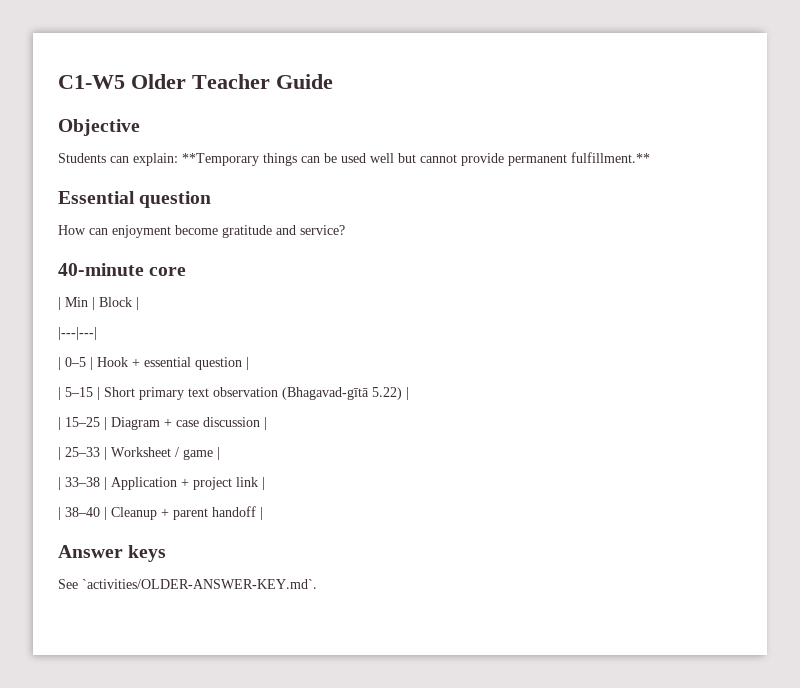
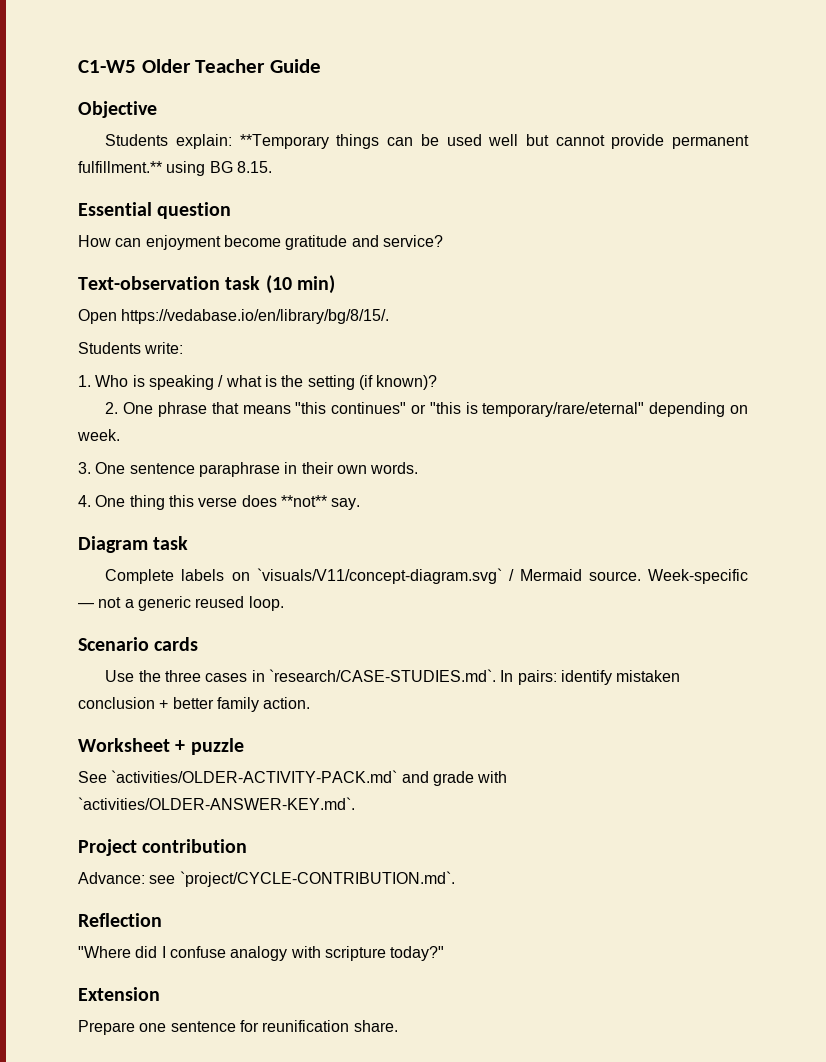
[110,156,129,163] can -> (169, 140) none
(650, 157) none -> [166,161,272,176] using BG 8.15.
[58,263,187,276] [58,297,139,310] [58,327,97,340] [58,357,249,370] [58,387,409,400] [58,417,267,430] [58,447,220,460] [58,477,265,490] [58,506,263,520] [58,545,167,562] [58,579,317,589] 40-minute core // | Min | Block | // |---|---| // | 0–5 | Hook + essential question | // | 5–15 | Short primary text observation (Bhagavad-gītā 5.22) | // | 15–25 | Diagram + case discussion | // | 25–33 | Worksheet / game | // | 33–38 | Application + project link | // | 38–40 | Cleanup + parent handoff | // Answer keys // See `activities/OLDER-ANSWER-KEY.md`. -> [78,275,335,294] [78,309,390,324] [78,342,184,354] [78,375,438,390] [105,402,748,417] [77,429,120,441] [78,462,419,477] [78,495,361,510] [78,536,189,553] [105,568,748,584] [78,596,284,611] [78,637,199,651] [105,669,681,685] [78,697,311,712] [78,738,244,755] [78,770,508,786] [78,797,355,810] [78,839,248,856] [78,871,455,887] [78,913,162,927] [78,946,445,961] [78,987,160,1001] [78,1020,398,1035] Text-observation task (10 min) // Open https://vedabase.io/en/library/bg/8/15/. // Students write: // 1. Who is speaking / what is the setting (if known)? // 2. One phrase that means "this continues" or "this is temporary/rare/eternal" depending on week. // 3. One sentence paraphrase in their own words. // 4. One thing this verse does **not** say. // Diagram task // Complete labels on `visuals/V11/concept-diagram.svg` / Mermaid source. Week-specific — not a generic reused loop. // Scenario cards // Use the three cases in `research/CASE-STUDIES.md`. In pairs: identify mistaken conclusion + better family action. // Worksheet + puzzle // See `activities/OLDER-ACTIVITY-PACK.md` and grade with `activities/OLDER-ANSWER-KEY.md`. // Project contribution // Advance: see `project/CYCLE-CONTRIBUTION.md`. // Reflection // "Where did I confuse analogy with scripture today?" // Extension // Prepare one sentence for reunification share.

